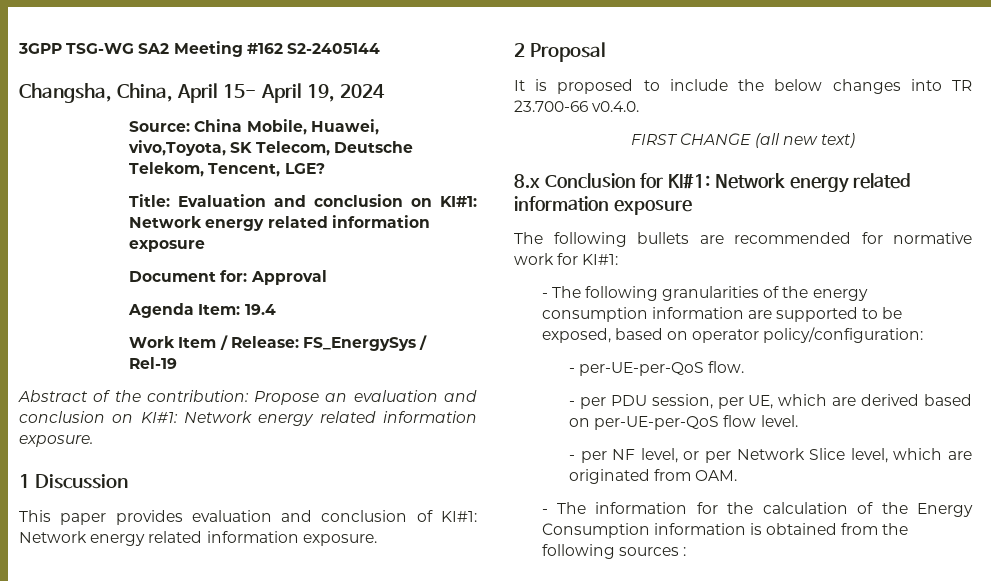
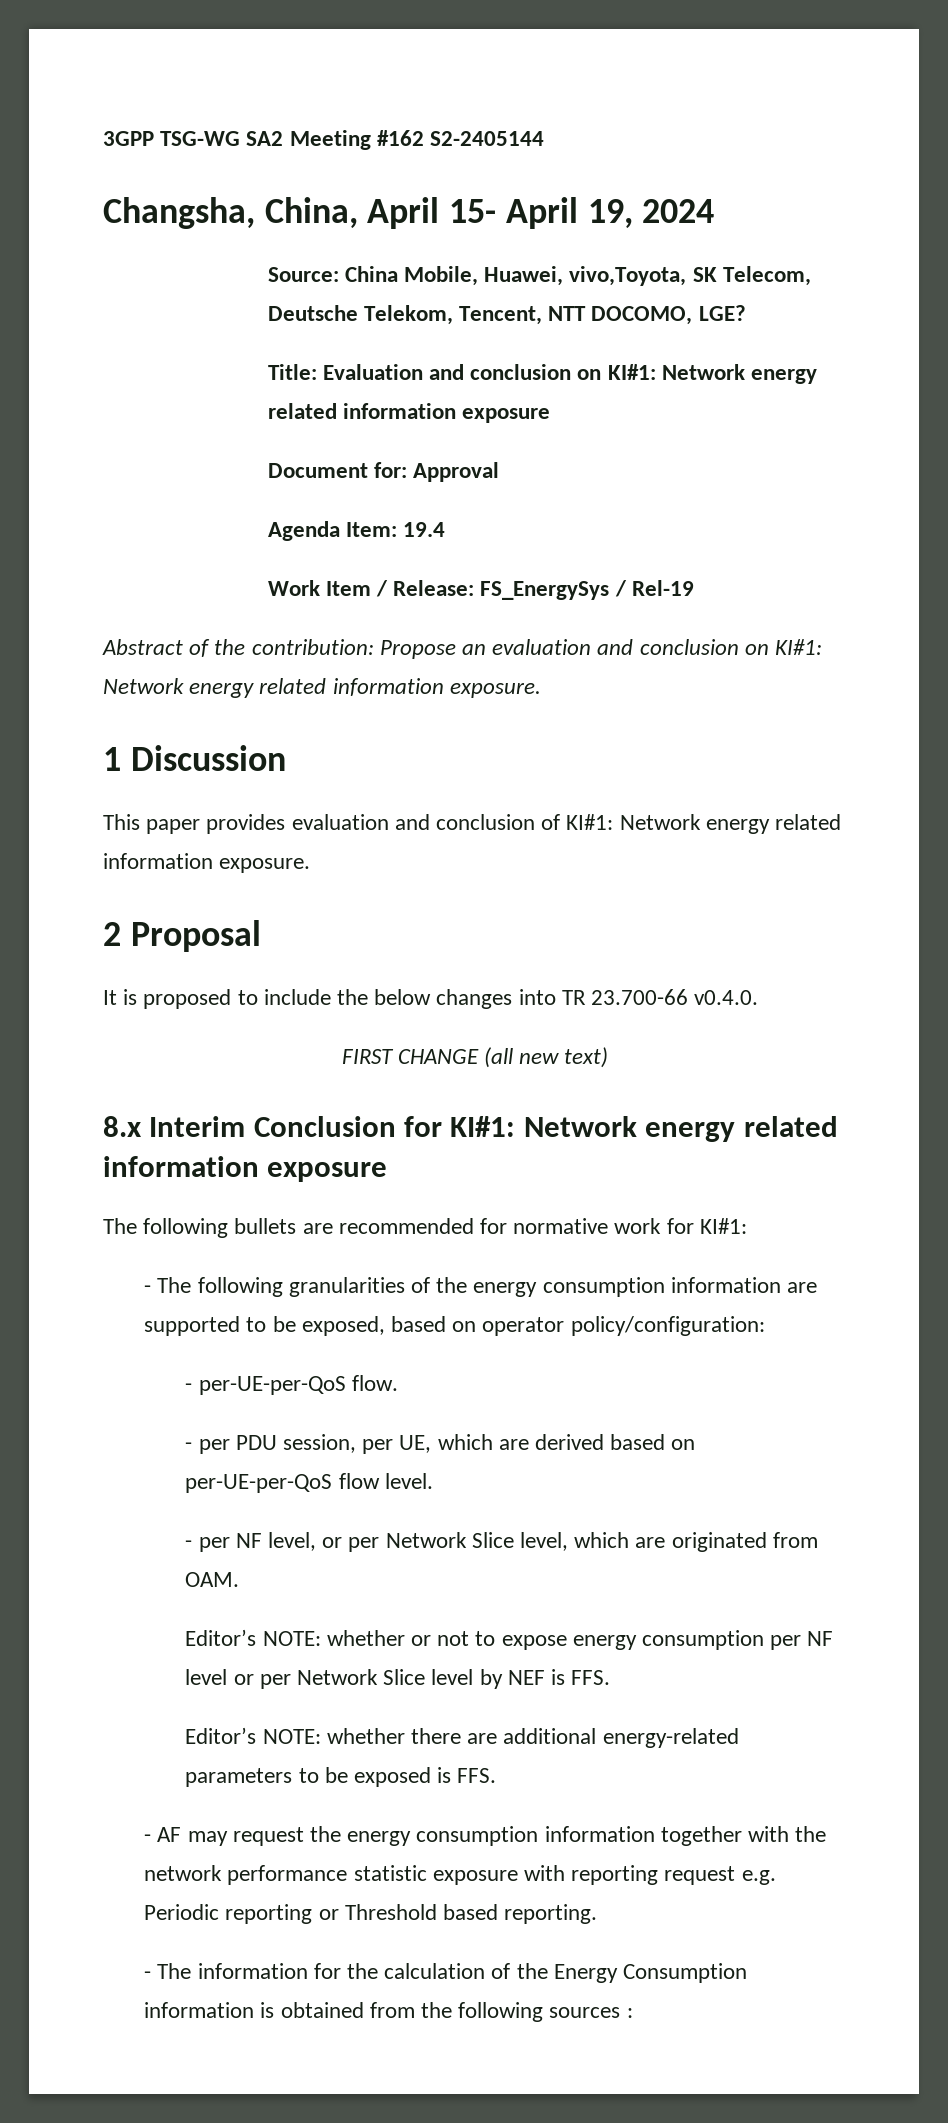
(281, 170) none -> [548,306,693,325] NTT DOCOMO,
(540, 181) none -> [149,1116,246,1137] Interim
(738, 475) none -> [185,1629,834,1650] [185,1669,611,1689] [185,1727,739,1748] [185,1767,497,1787] [144,1826,827,1846] [144,1865,776,1885] [144,1904,598,1924] // Editor’s NOTE: whether or not to expose energy consumption per NF level or per Network Slice level by NEF is FFS. // Editor’s NOTE: whether there are additional energy-related parameters to be exposed is FFS. // - AF may request the energy consumption information together with the network performance statistic exposure with reporting request e.g. Periodic reporting or Threshold based reporting.

